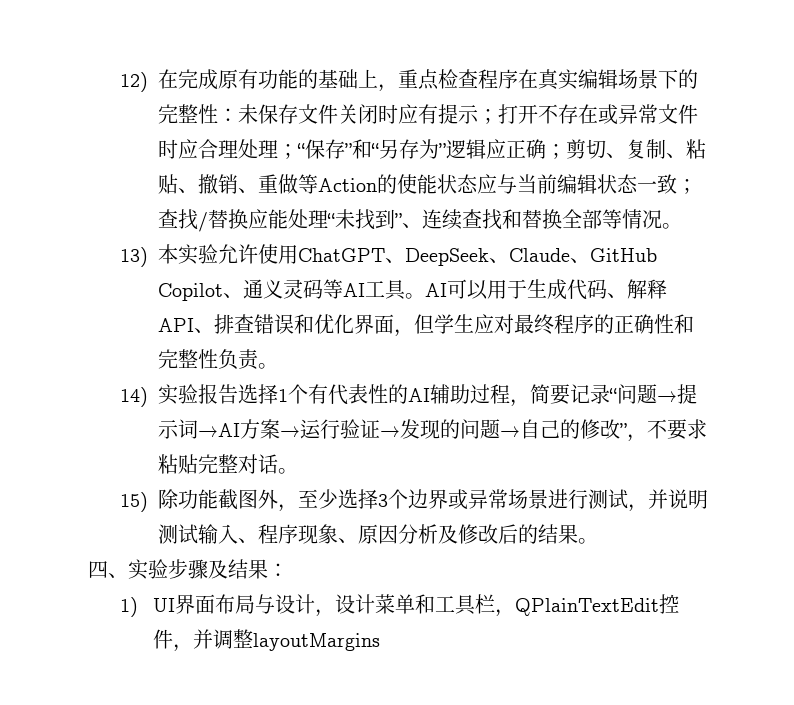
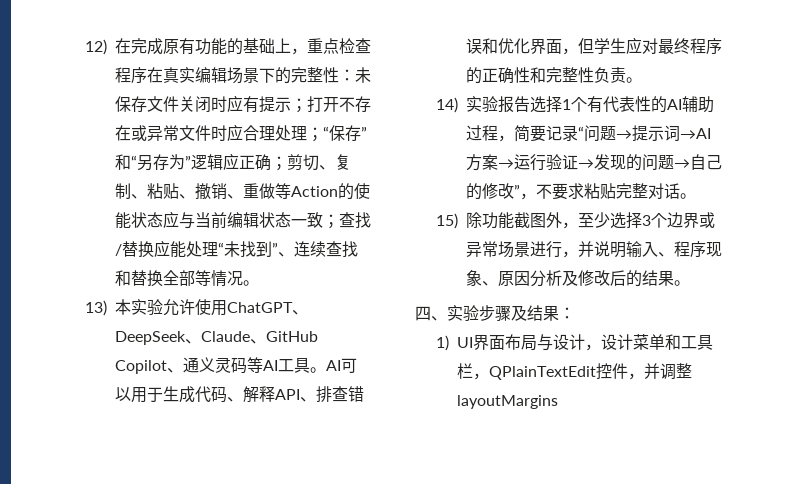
[588,489,629,509] 测试 -> (562, 249) none
[158,524,199,544] 测试 -> (626, 250) none

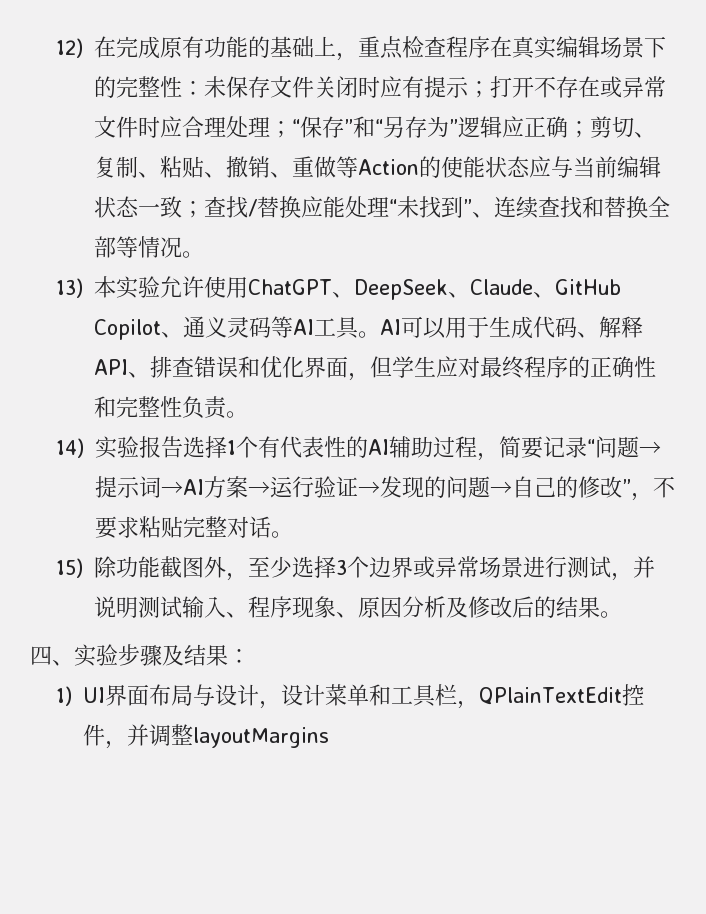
(562, 249) none -> [567,556,612,578] 测试
(626, 250) none -> [138,596,183,618] 测试

